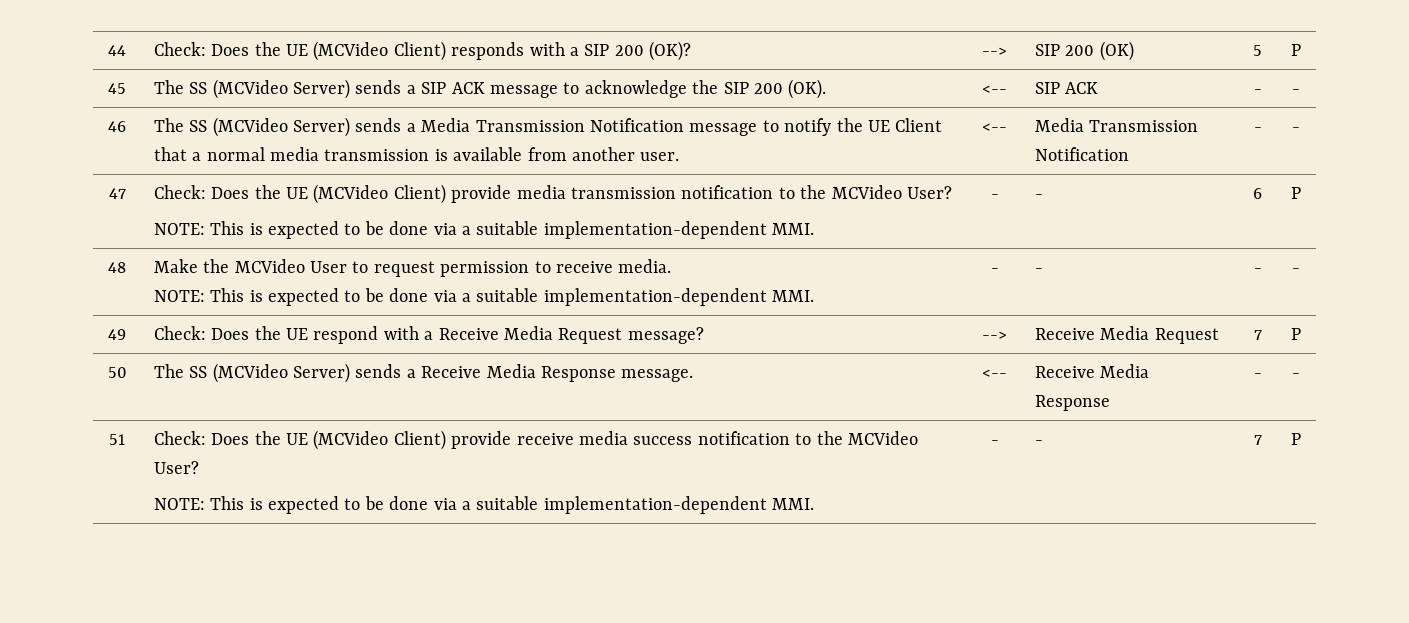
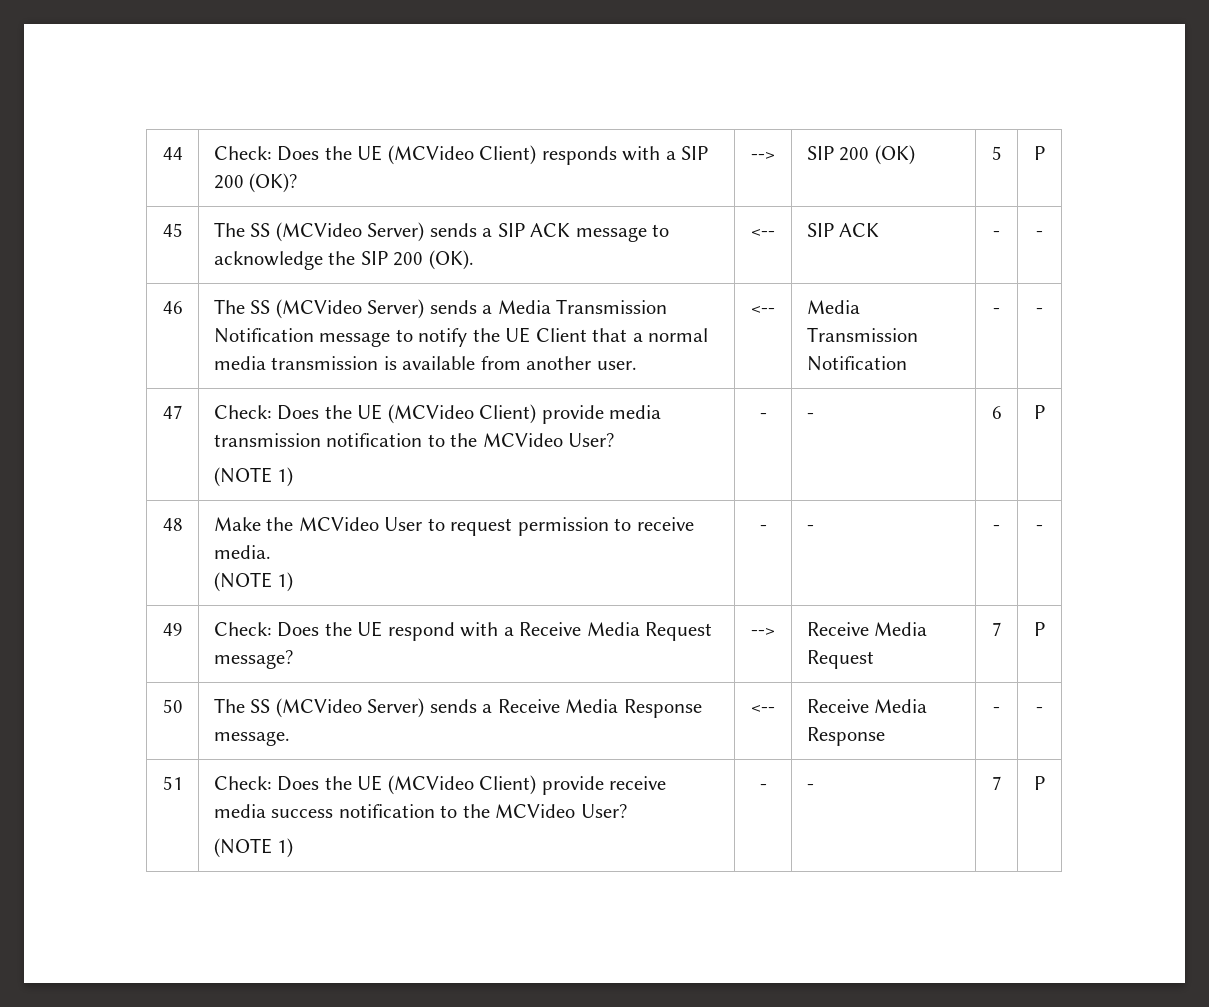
[153,221,815,239] NOTE: This is expected to be done via a suitable implementation-dependent MMI. -> [213,467,294,487] (NOTE 1)
[153,288,815,306] NOTE: This is expected to be done via a suitable implementation-dependent MMI. -> [213,572,294,592] (NOTE 1)
[153,496,815,514] NOTE: This is expected to be done via a suitable implementation-dependent MMI. -> [213,838,294,858] (NOTE 1)

